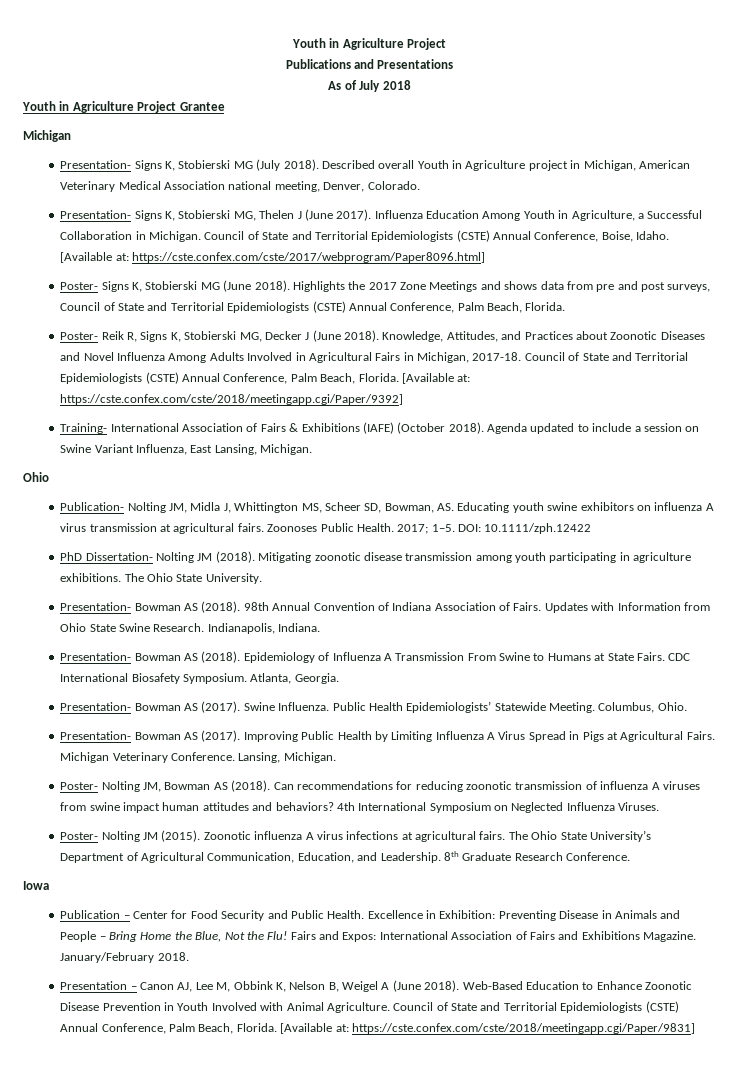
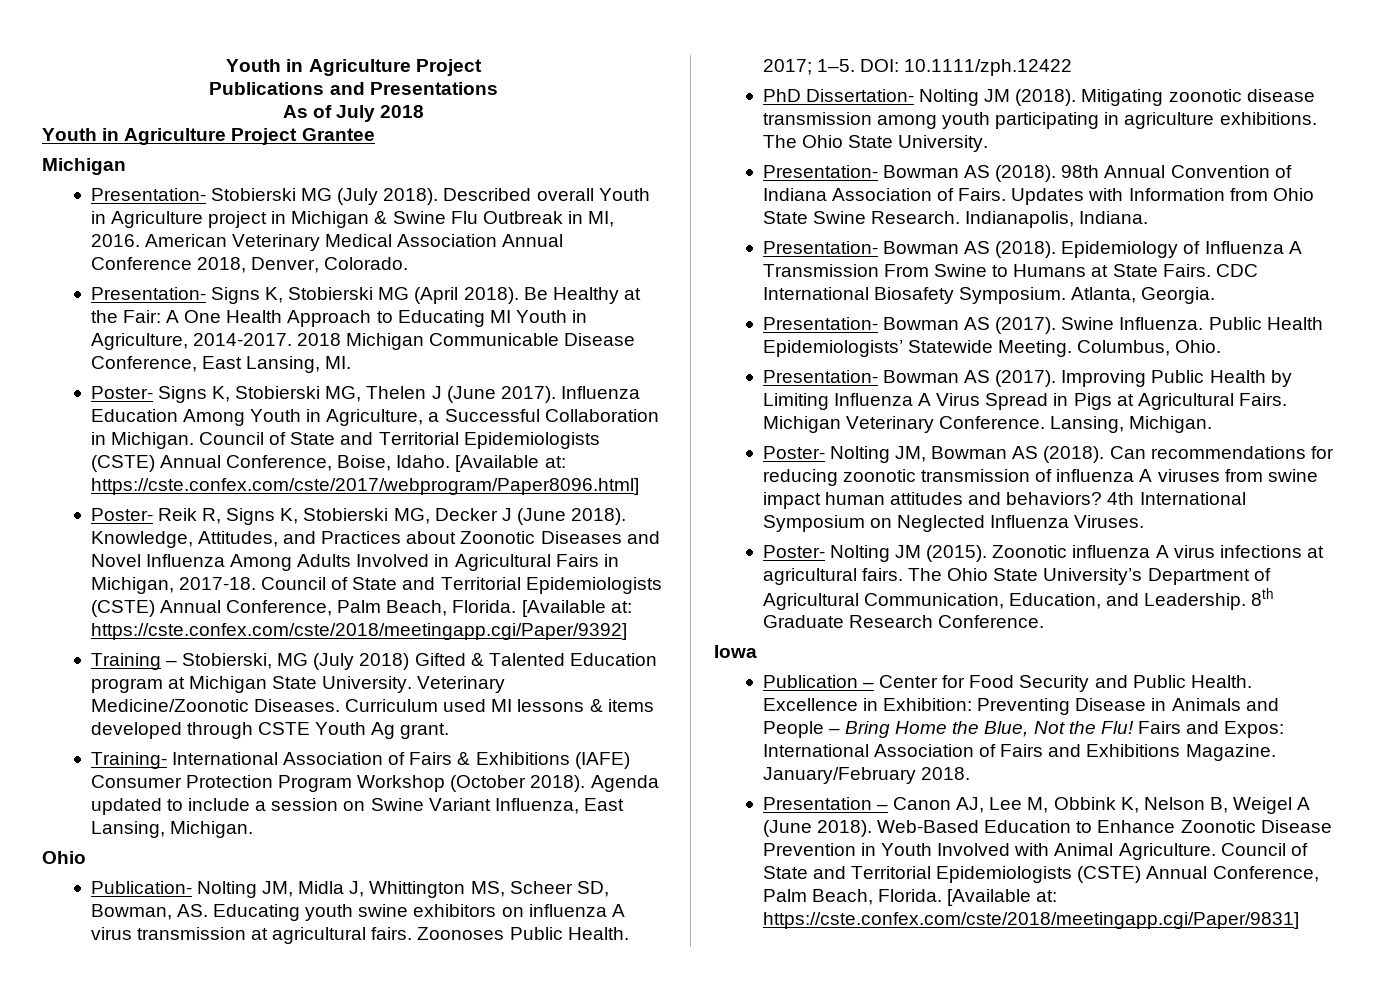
[134,160,176,171] Signs K, -> (206, 194) none
[583,160,636,171] Michigan, -> [291,211,615,228] [90,234,140,247] Michigan & Swine Flu Outbreak in MI, 2016.
[228,181,320,192] national meeting, -> [502,234,564,247] [90,257,246,273] Annual Conference 2018,
(231, 214) none -> [378,287,641,304] [90,310,588,327] [90,333,636,350] [90,356,352,373] [90,386,321,403] MG (April 2018). Be Healthy at the Fair: A One Health Approach to Educating MI Youth in Agriculture, 2014-2017. 2018 Michigan Communicable Disease Conference, East Lansing, MI. // Poster- Signs K, Stobierski
[60,280,711,292] [60,301,566,313] // Poster- Signs K, Stobierski MG (June 2018). Highlights the 2017 Zone Meetings and shows data from pre and post surveys, Council of State and Territorial Epidemiologists (CSTE) Annual Conference, Palm Beach, Florida. -> (639, 486) none
(404, 399) none -> [90,653,657,670] [90,676,506,693] [90,699,654,712] [90,722,450,739] // Training – Stobierski, MG (July 2018) Gifted & Talented Education program at Michigan State University. Veterinary Medicine/Zoonotic Diseases. Curriculum used MI lessons & items developed through CSTE Youth Ag grant.
(394, 428) none -> [90,775,446,792] Consumer Protection Program Workshop

